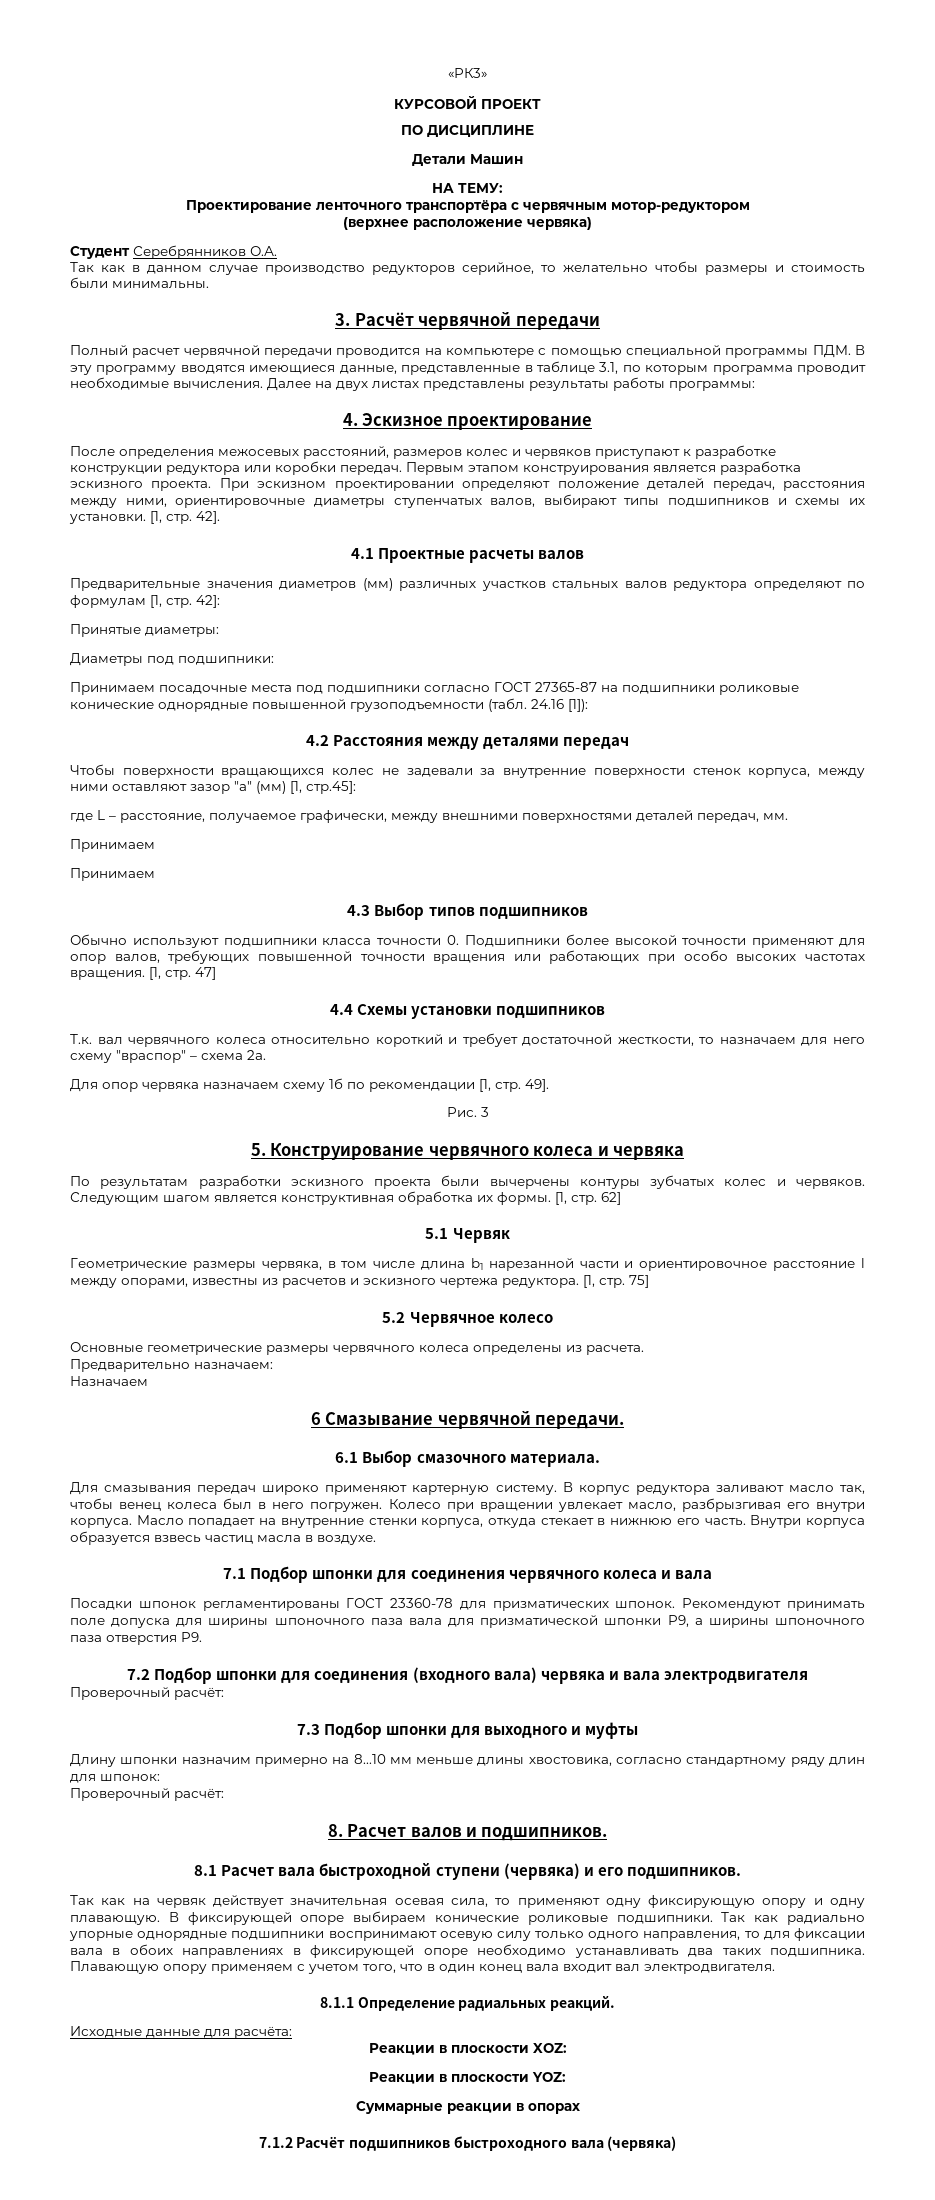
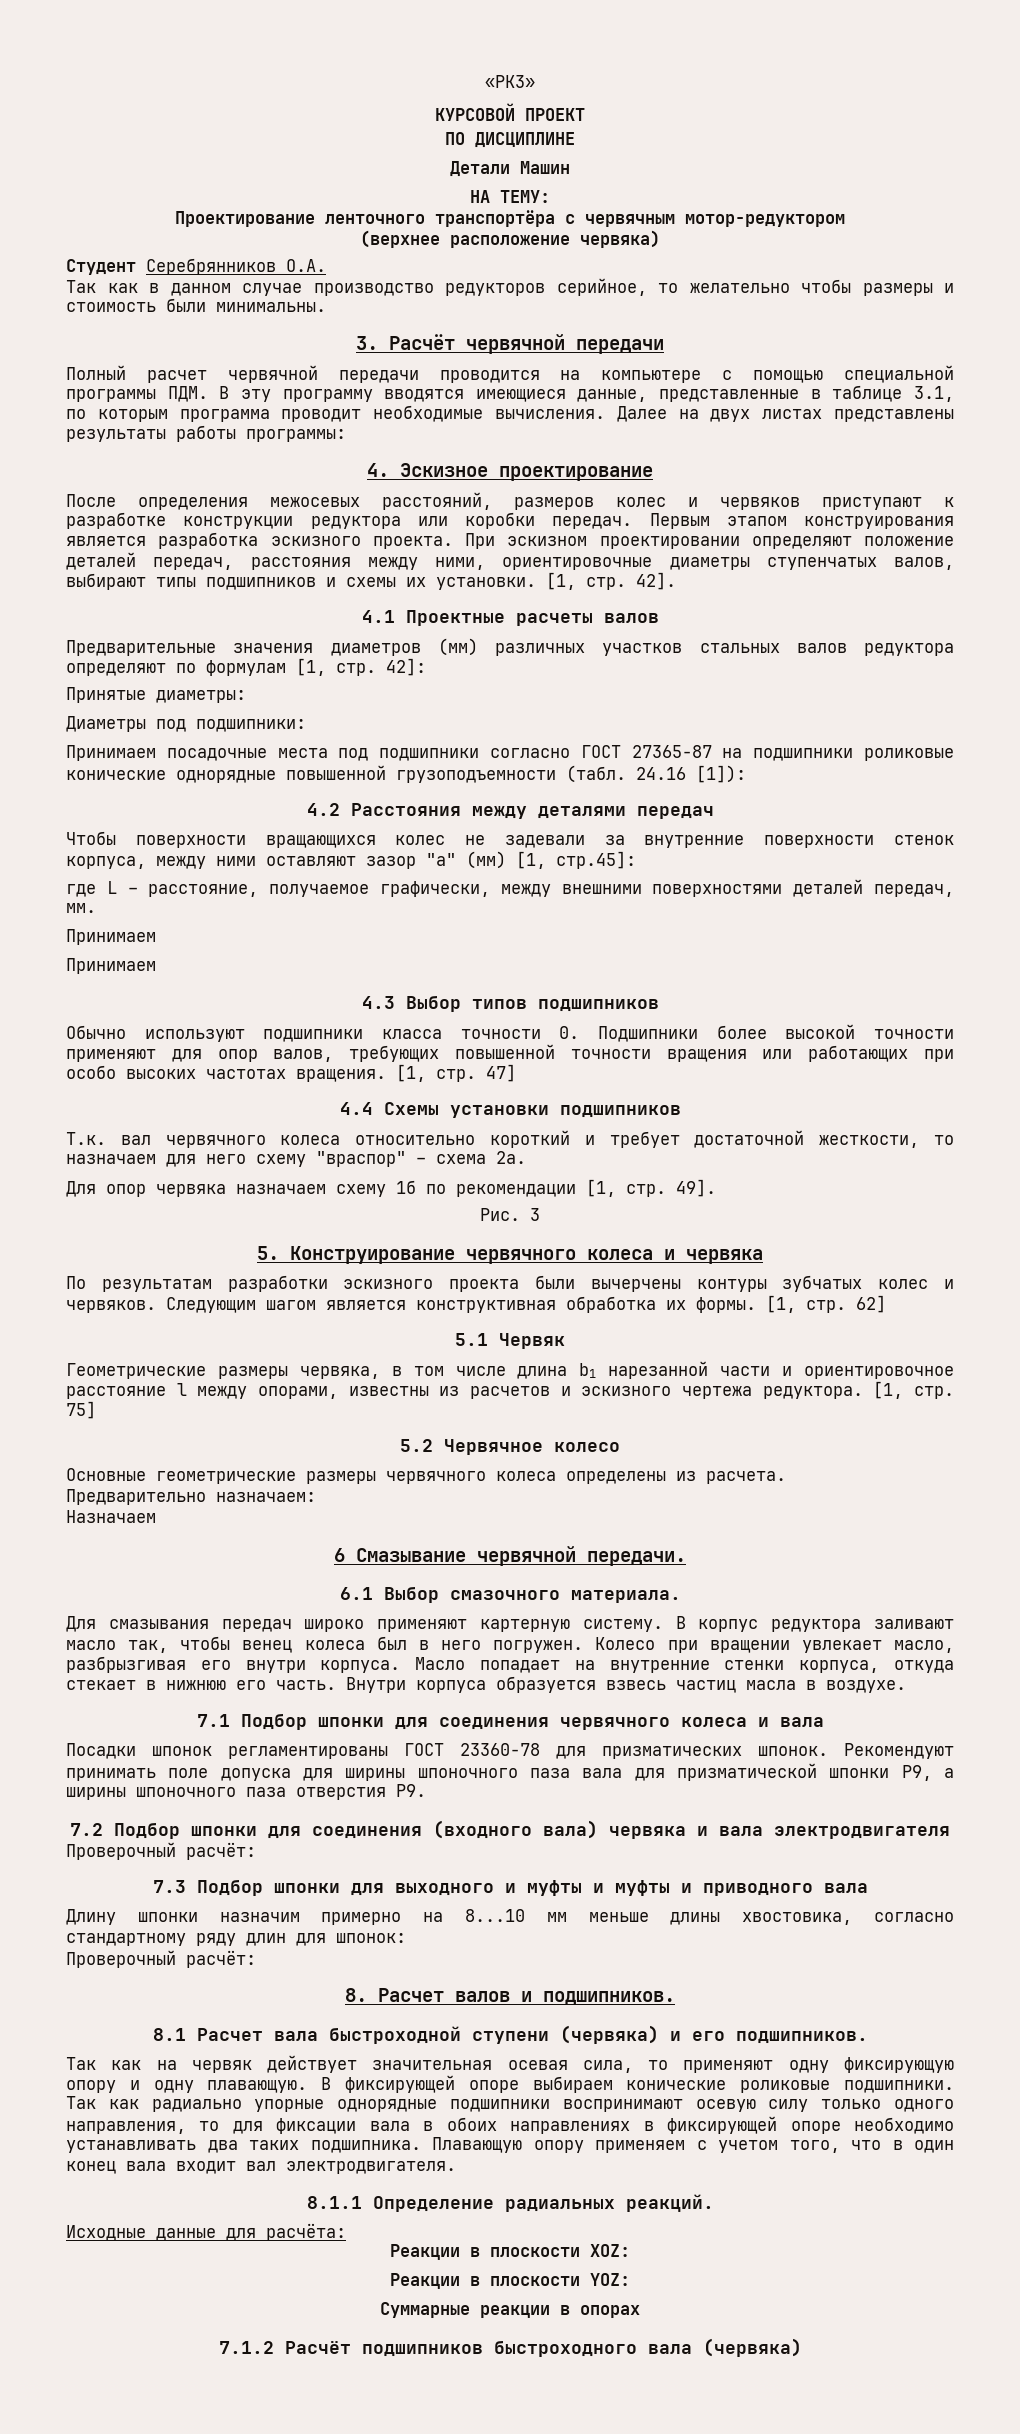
(639, 1730) none -> [592,1880,868,1896] и муфты и приводного вала

